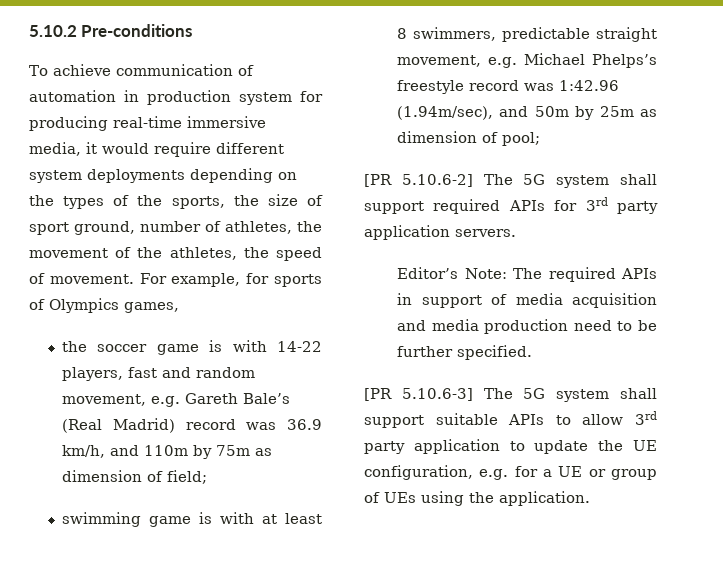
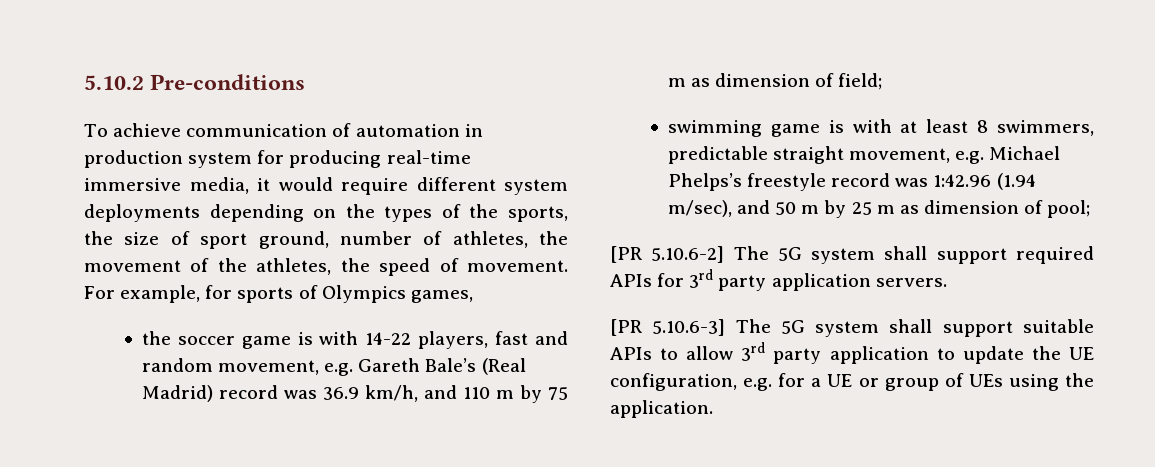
[144,445,251,459] 110m by 75m -> [462,385,568,403] [667,78,686,87] 110 m by 75 m
[397,106,634,120] (1.94m/sec), and 50m by 25m -> [996,173,1036,190] [667,200,895,218] (1.94 m/sec), and 50 m by 25 m
[397,267,657,282] [397,293,657,308] [397,319,657,334] [397,345,533,360] // Editor’s Note: The required APIs in support of media acquisition and media production need to be further specified. -> (947, 282) none

